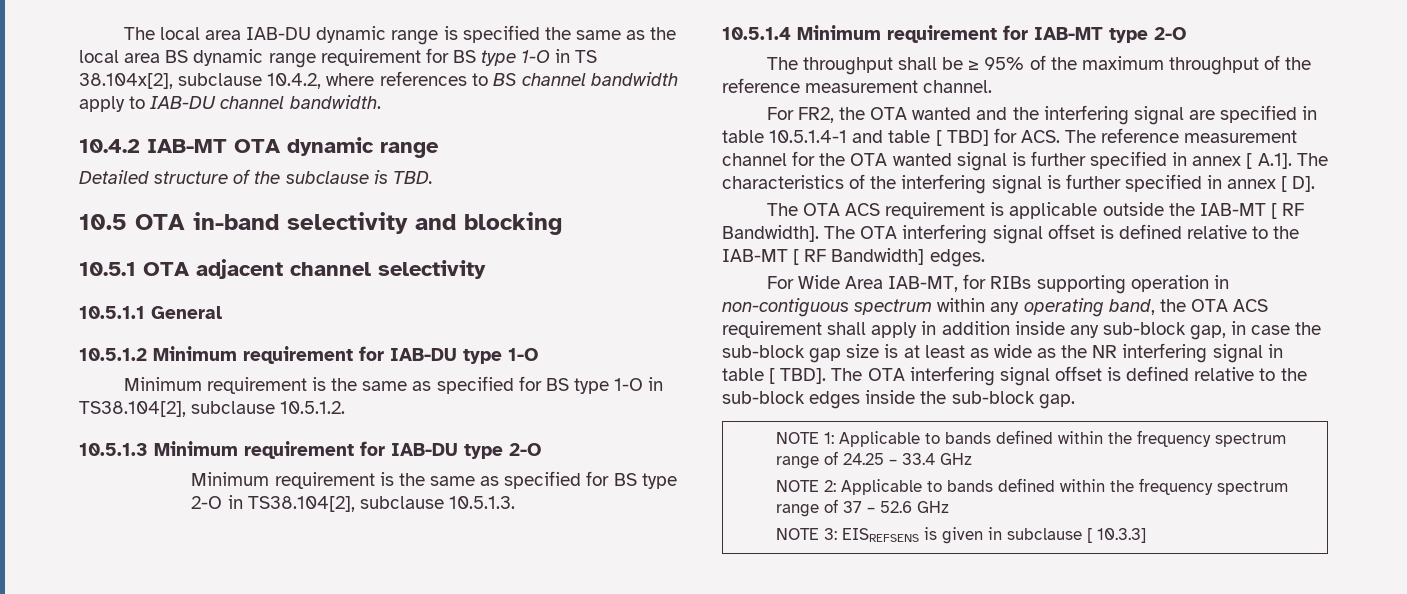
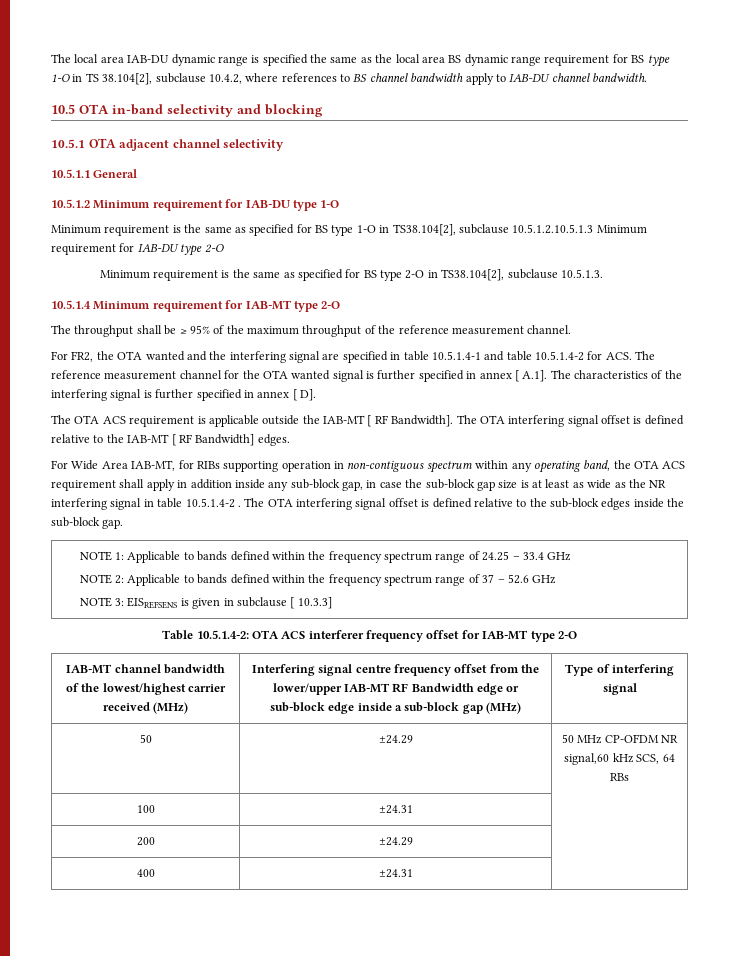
[79,73,173,89] 38.104x[2], -> [102,73,153,85] 38.104[2],
[79,137,439,158] [79,169,433,184] // 10.4.2 IAB-MT OTA dynamic range // Detailed structure of the subclause is TBD. -> (647, 77) none
[280,401,346,414] [79,443,148,456] 10.5.1.2. // 10.5.1.3 -> [512,224,594,234] 10.5.1.2.10.5.1.3
[935,130,989,146] [ TBD] -> [535,351,584,361] 10.5.1.4-2
[769,368,827,384] [ TBD]. -> [185,498,241,508] 10.5.1.4-2 .
(1146, 535) none -> [162,630,577,642] [66,664,225,674] [65,683,227,695] [102,702,189,714] [251,664,540,676] [272,683,520,695] [269,702,522,714] [565,664,674,676] [602,683,637,695] [139,734,152,743] [378,735,413,744] [561,734,679,744] [564,753,675,765] [610,773,629,781] [136,805,155,813] [378,805,413,814] [136,837,155,846] [378,837,413,846] [136,869,155,877] [378,869,413,878] // Table 10.5.1.4-2: OTA ACS interferer frequency offset for IAB-MT type 2-O // IAB-MT channel bandwidth of the lowest/highest carrier received (MHz) | Interfering signal centre frequency offset from the lower/upper IAB-MT RF Bandwidth edge or sub-block edge inside a sub-block gap (MHz) | Type of interfering signal // 50 | ±24.29 | 50 MHz CP-OFDM NR signal,60 kHz SCS, 64 RBs // 100 | ±24.31 | // 200 | ±24.29 | // 400 | ±24.31 |

